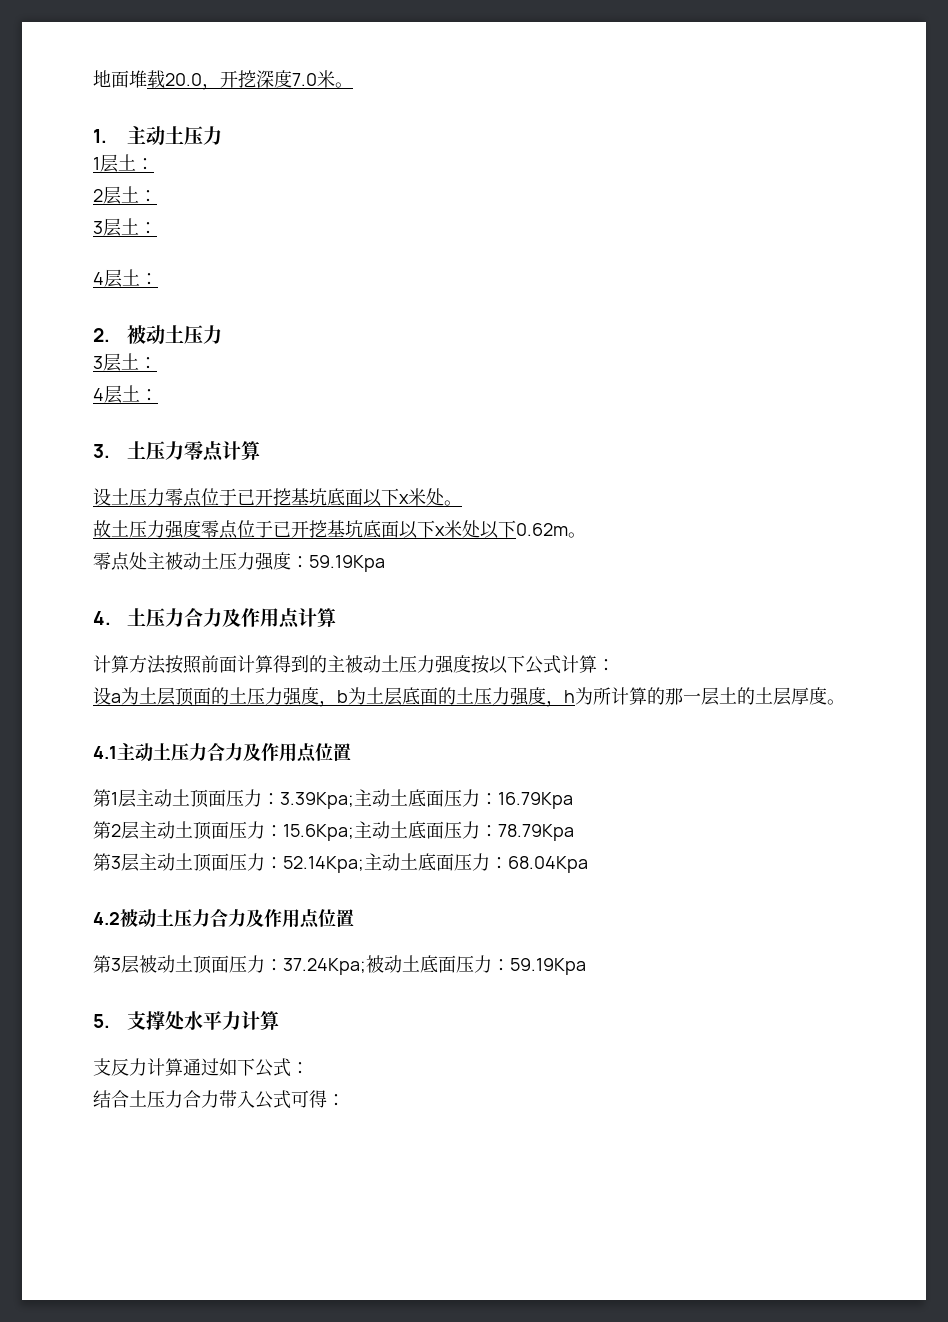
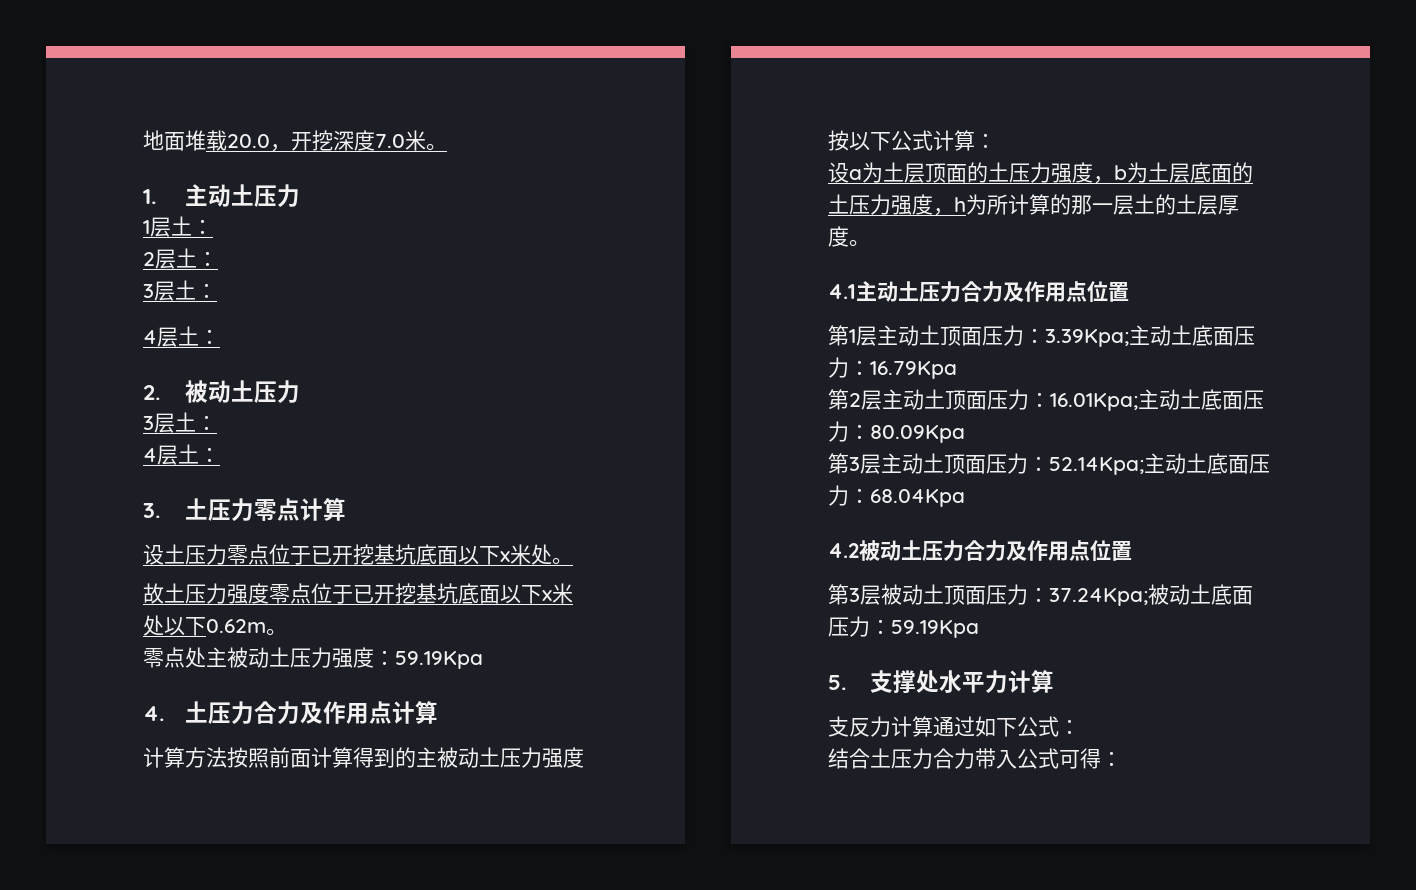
[283,821,574,841] 15.6Kpa;主动土底面压力：78.79Kpa -> [1050,389,1264,411] [828,421,965,443] 16.01Kpa;主动土底面压力：80.09Kpa

